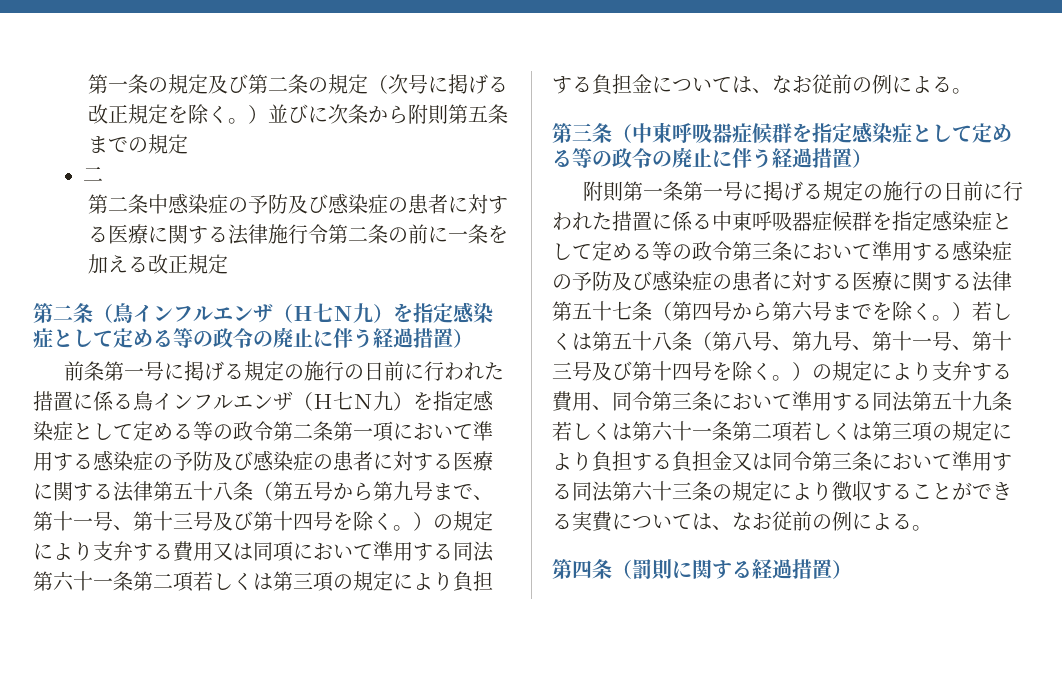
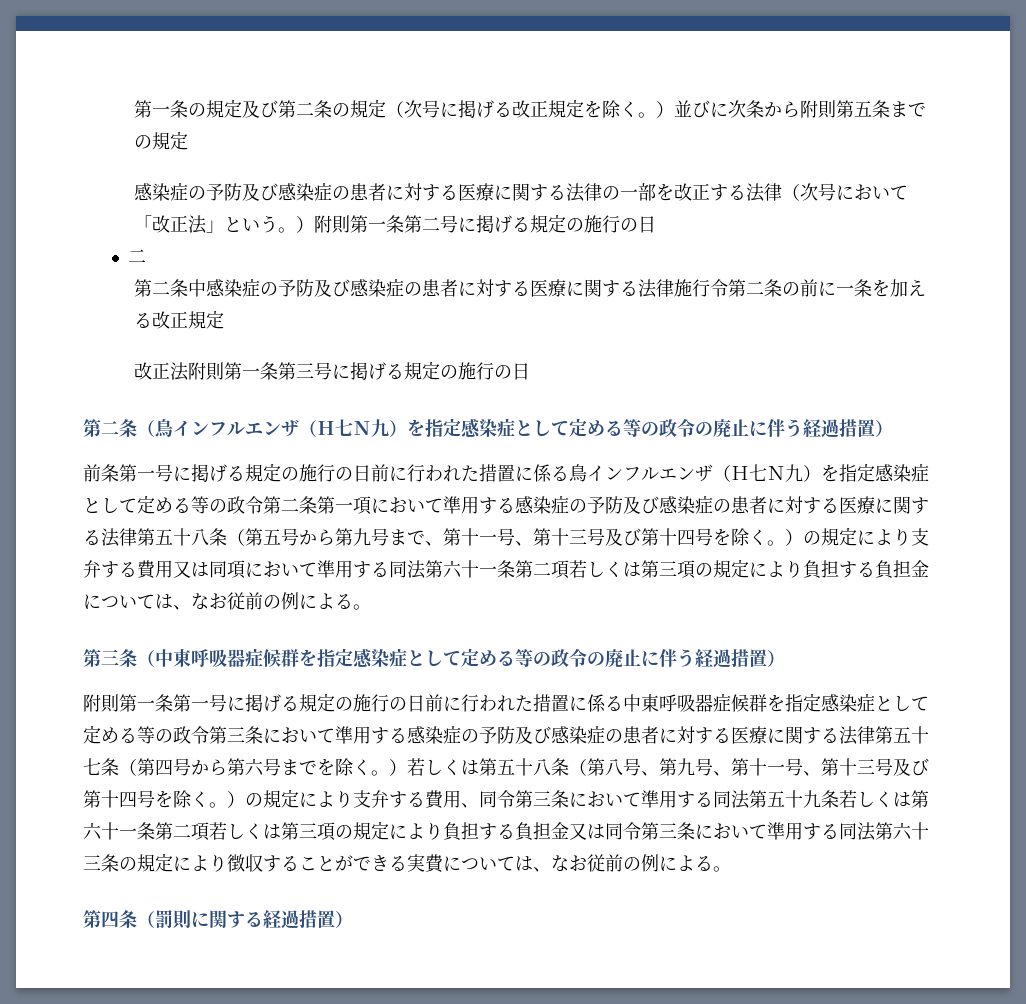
(189, 144) none -> [133,183,908,202] [133,214,656,234] // 感染症の予防及び感染症の患者に対する医療に関する法律の一部を改正する法律（次号において「改正法」という。）附則第一条第二号に掲げる規定の施行の日
(229, 264) none -> [133,361,530,381] // 改正法附則第一条第三号に掲げる規定の施行の日

